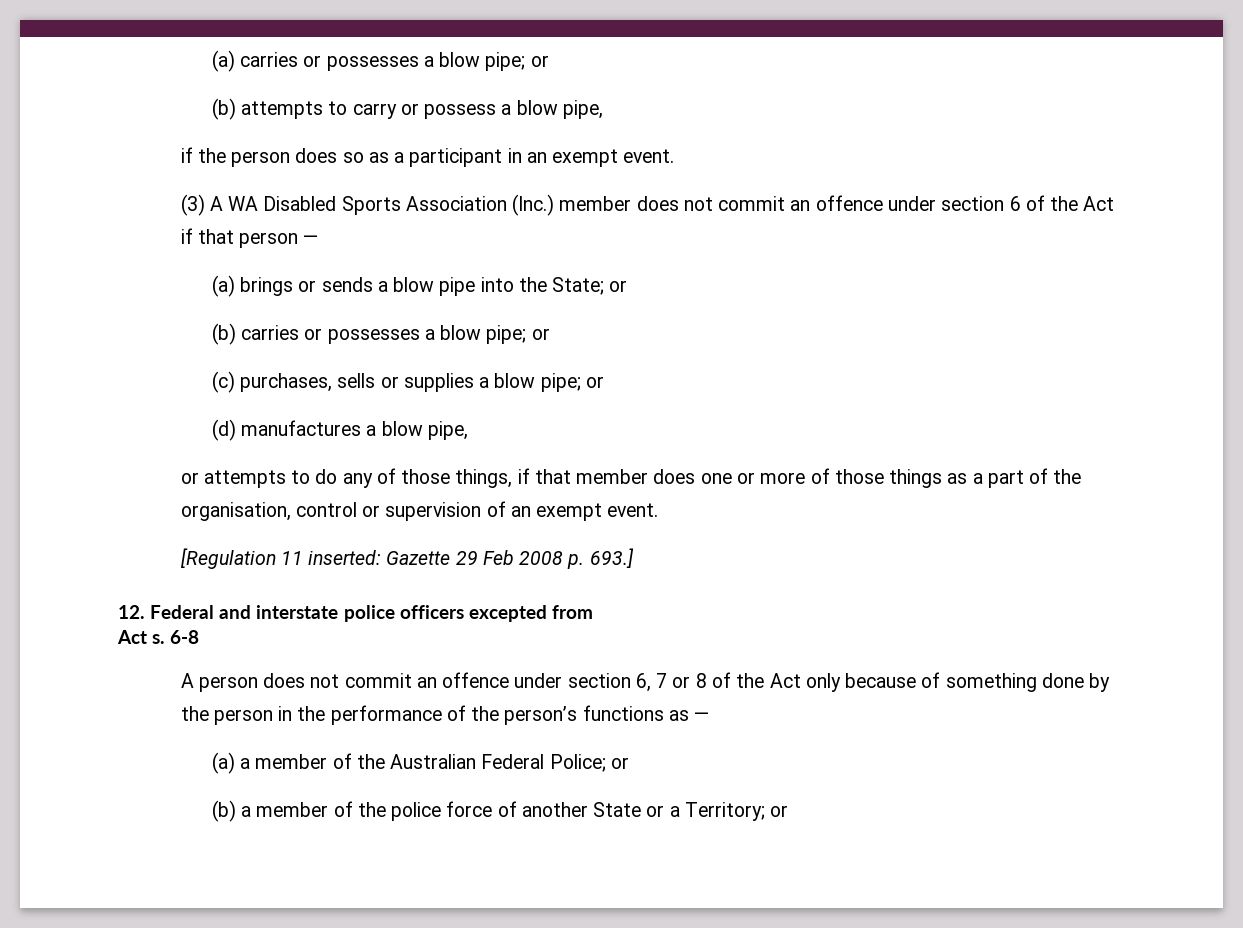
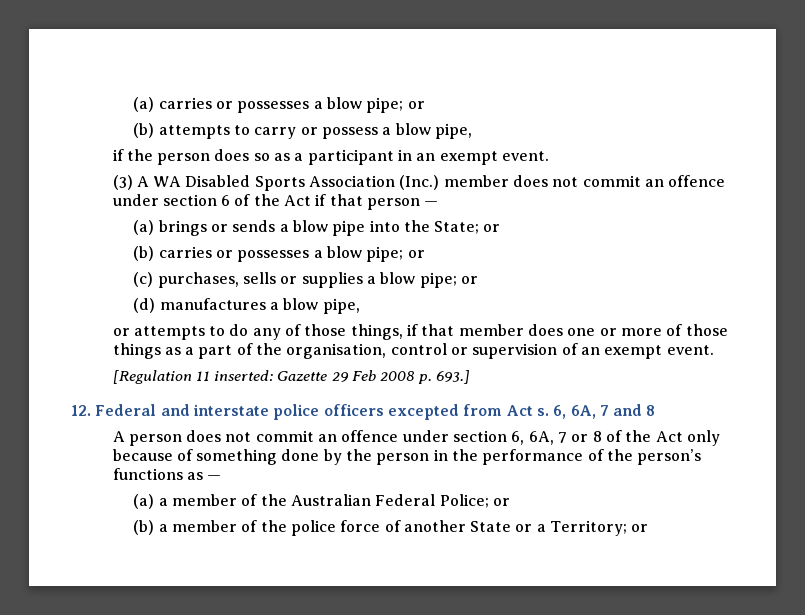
(593, 612) // -> (503, 410) none
[170,630,200,644] 6-8 -> [553,404,656,419] 6, 6A, 7 and 8
(651, 682) none -> [528,431,554,445] 6A,

